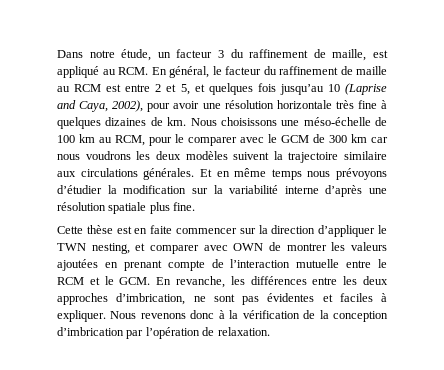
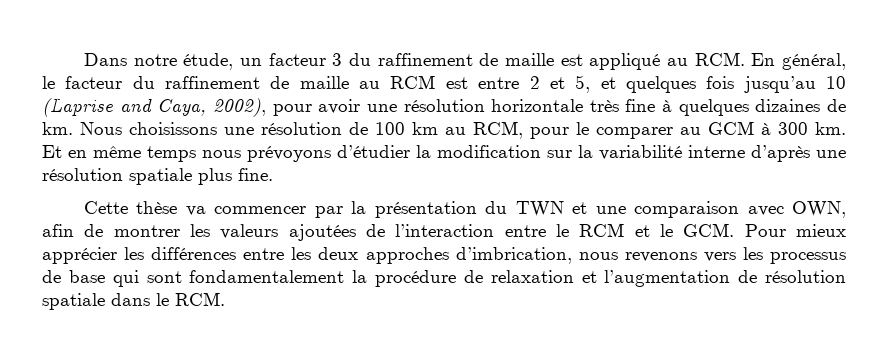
[332,49,367,61] maille, -> [504,53,554,66] maille
[303,117,371,126] méso-échelle -> [261,122,342,135] résolution
[240,134,388,143] [57,151,387,163] [57,168,195,180] avec le GCM de 300 km car nous voudrons les deux modèles suivent la trajectoire similaire aux circulations générales. -> [680,121,846,135] au GCM à 300 km.
[116,225,388,237] [57,243,264,254] est en faite commencer sur la direction d’appliquer le TWN nesting, et comparer avec OWN -> [185,201,846,218] [42,224,74,237] va commencer par la présentation du TWN et une comparaison avec OWN, afin
[104,260,205,271] en prenant compte -> (356, 232) none
[296,259,340,268] mutuelle -> (495, 230) none
[156,276,225,288] En revanche, -> [744,224,847,237] [42,247,117,264] Pour mieux apprécier
[193,293,387,305] [57,310,389,322] [57,327,270,339] ne sont pas évidentes et faciles à expliquer. Nous revenons donc à la vérification de la conception d’imbrication par l’opération de relaxation. -> [578,247,847,264] [42,270,847,287] [42,292,225,310] nous revenons vers les processus de base qui sont fondamentalement la procédure de relaxation et l’augmentation de résolution spatiale dans le RCM.

